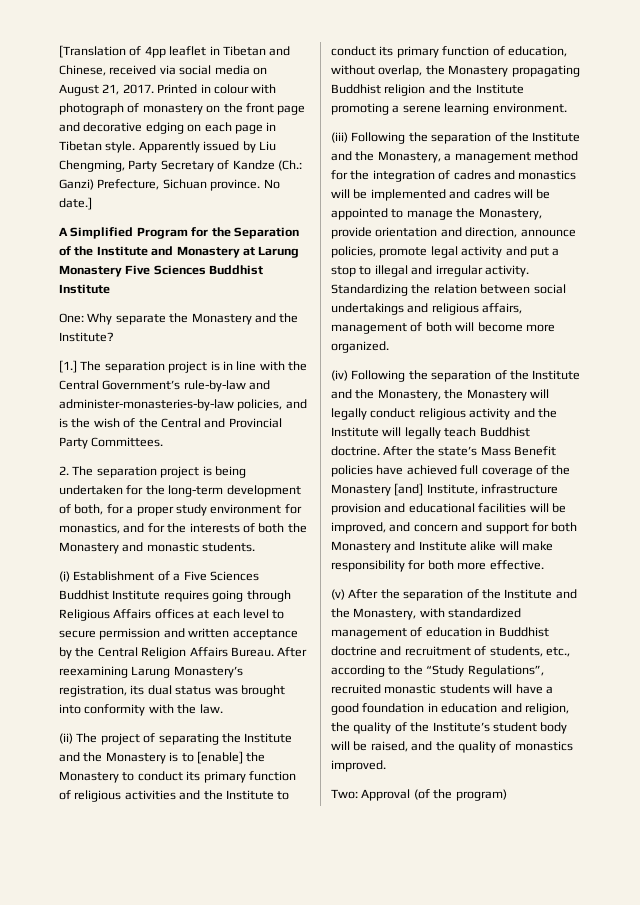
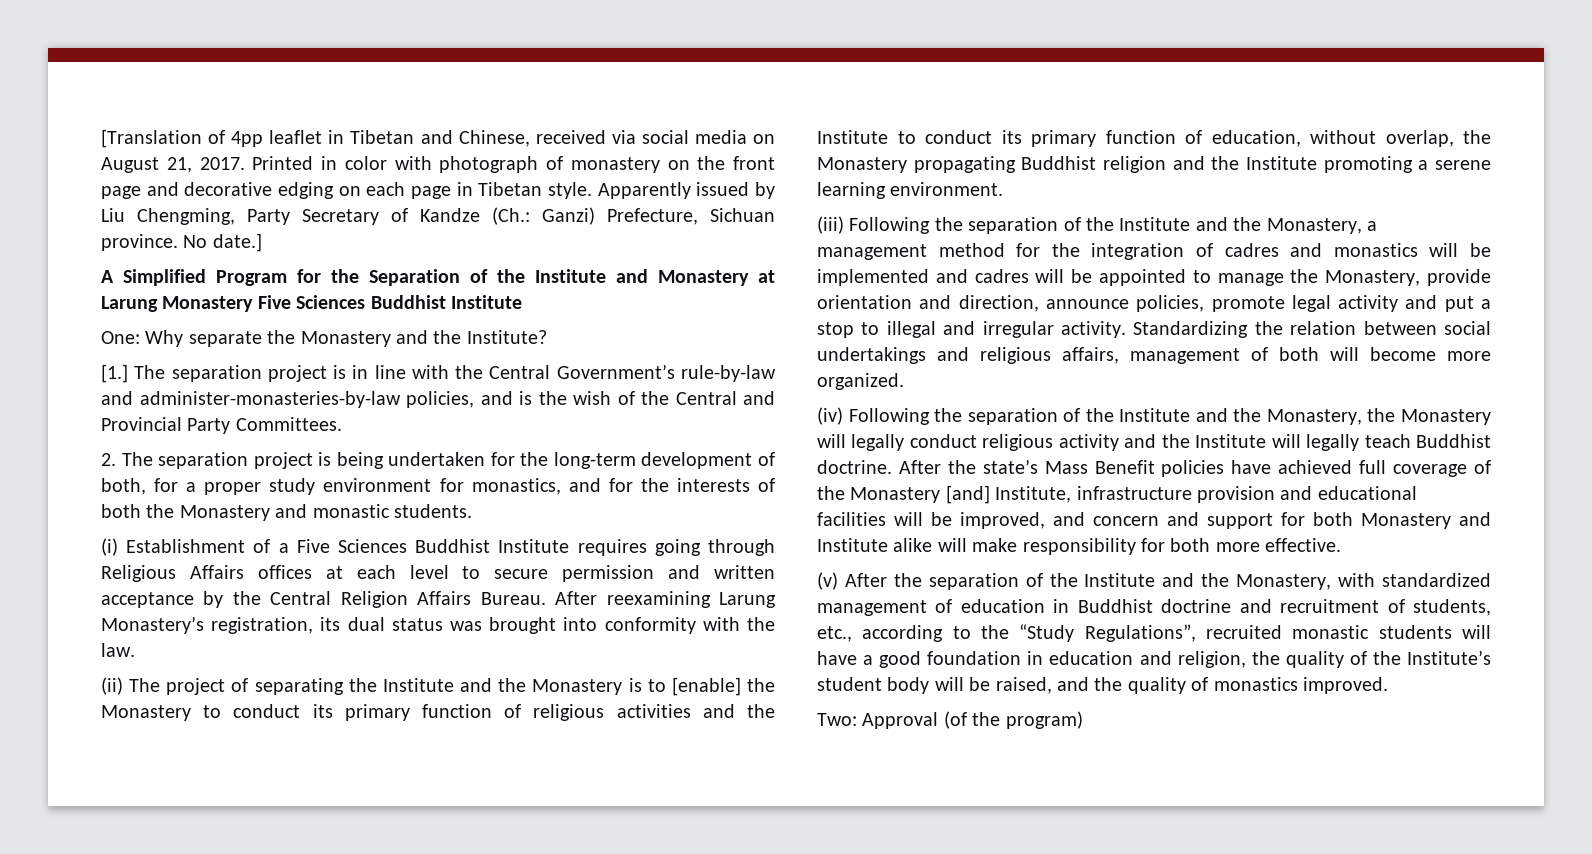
[213,84,249,94] colour -> [344,156,387,170] color

